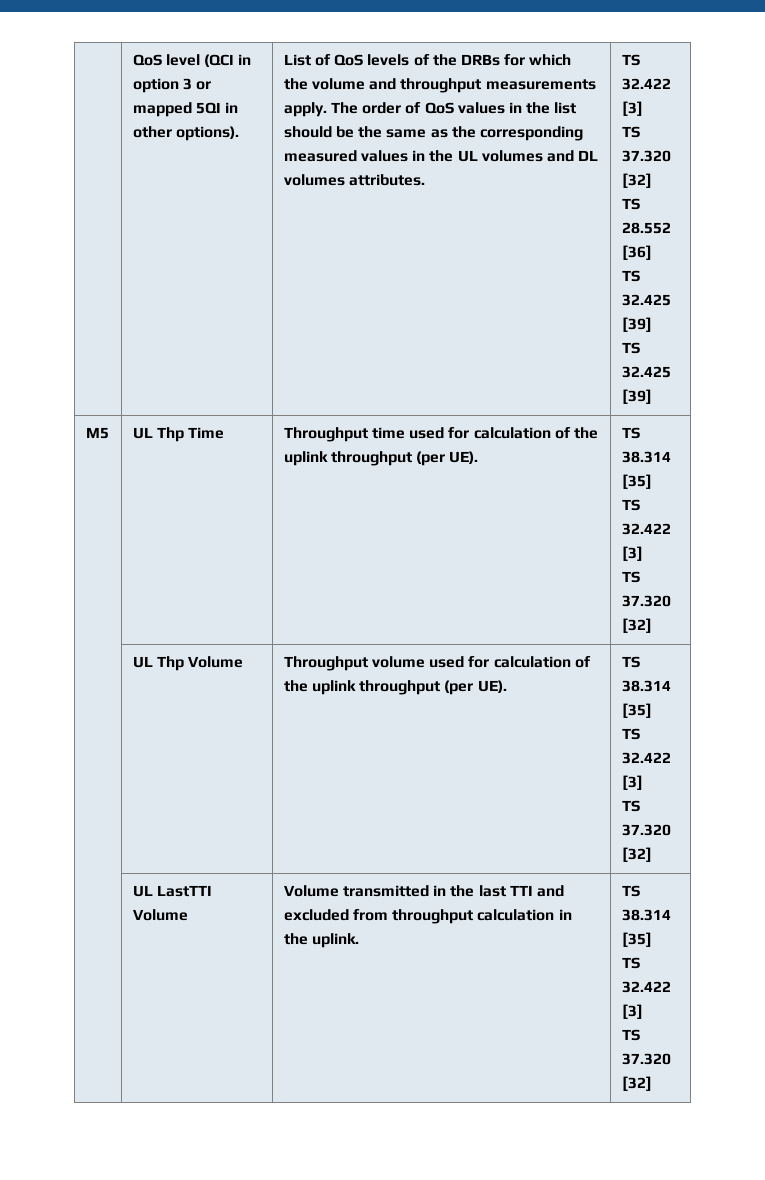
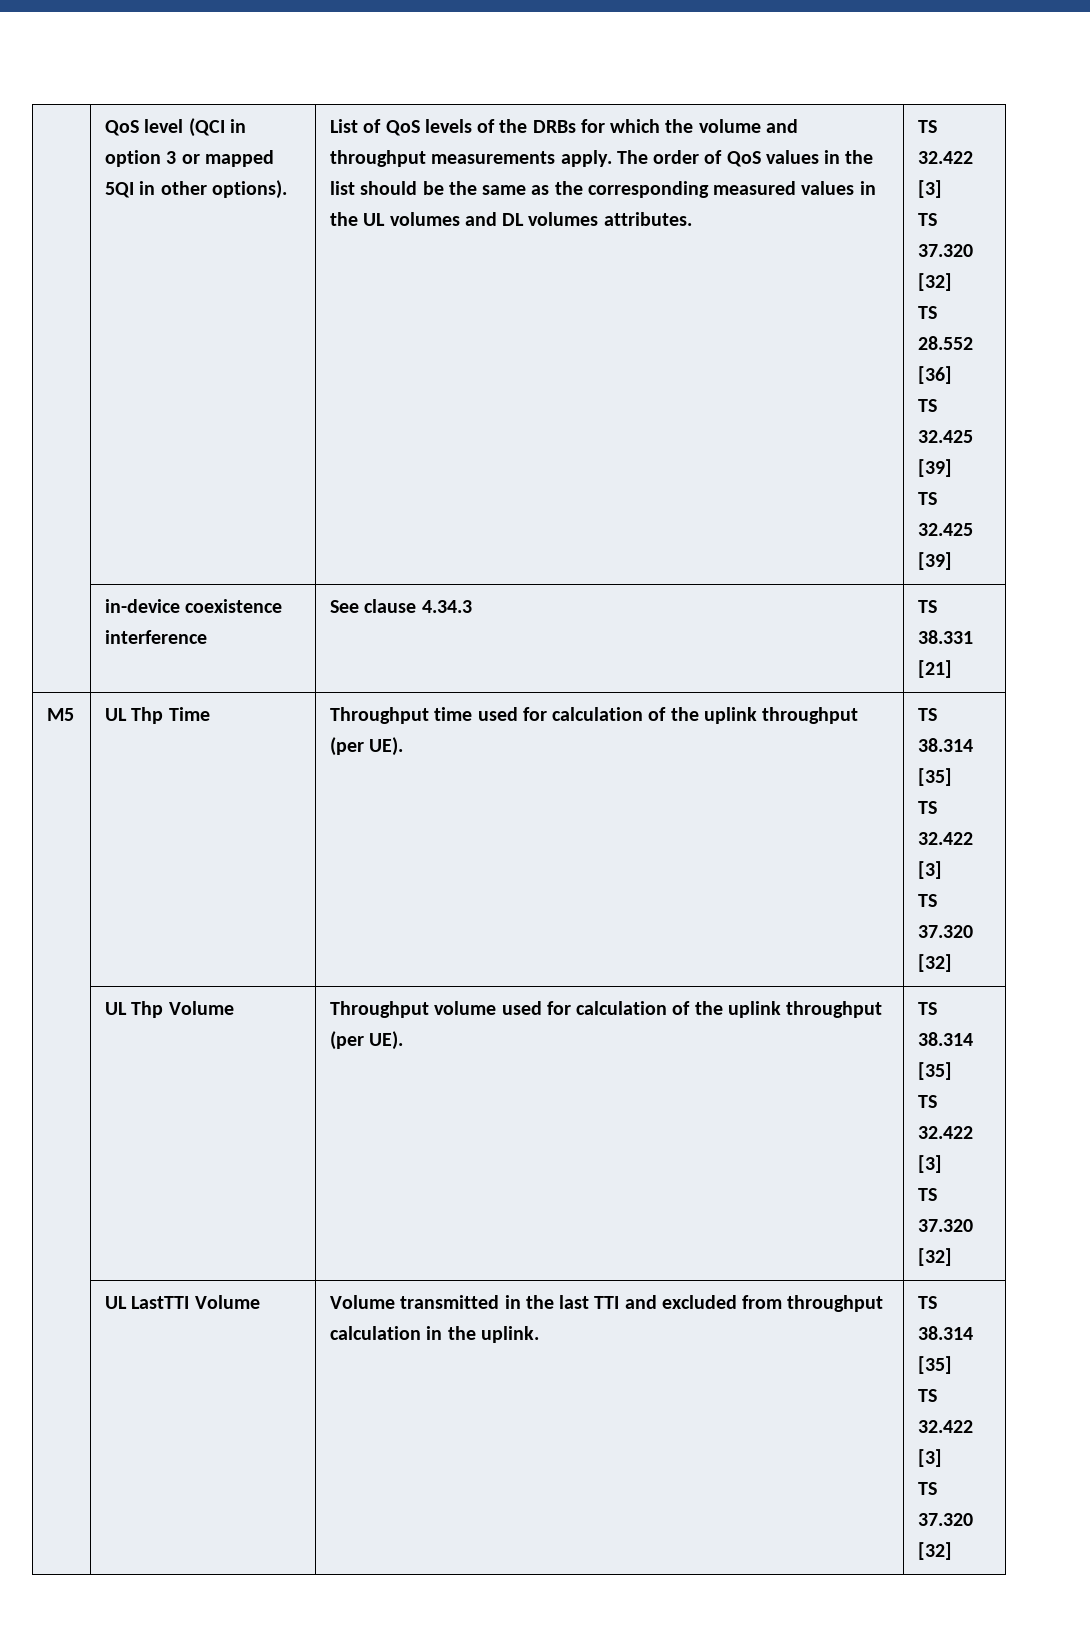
(652, 396) none -> [105,599,283,613] [105,630,208,644] [330,599,472,613] [918,600,938,613] [918,630,974,644] [918,660,953,678] // | in-device coexistence interference | See clause 4.34.3 | TS 38.331 [21]

